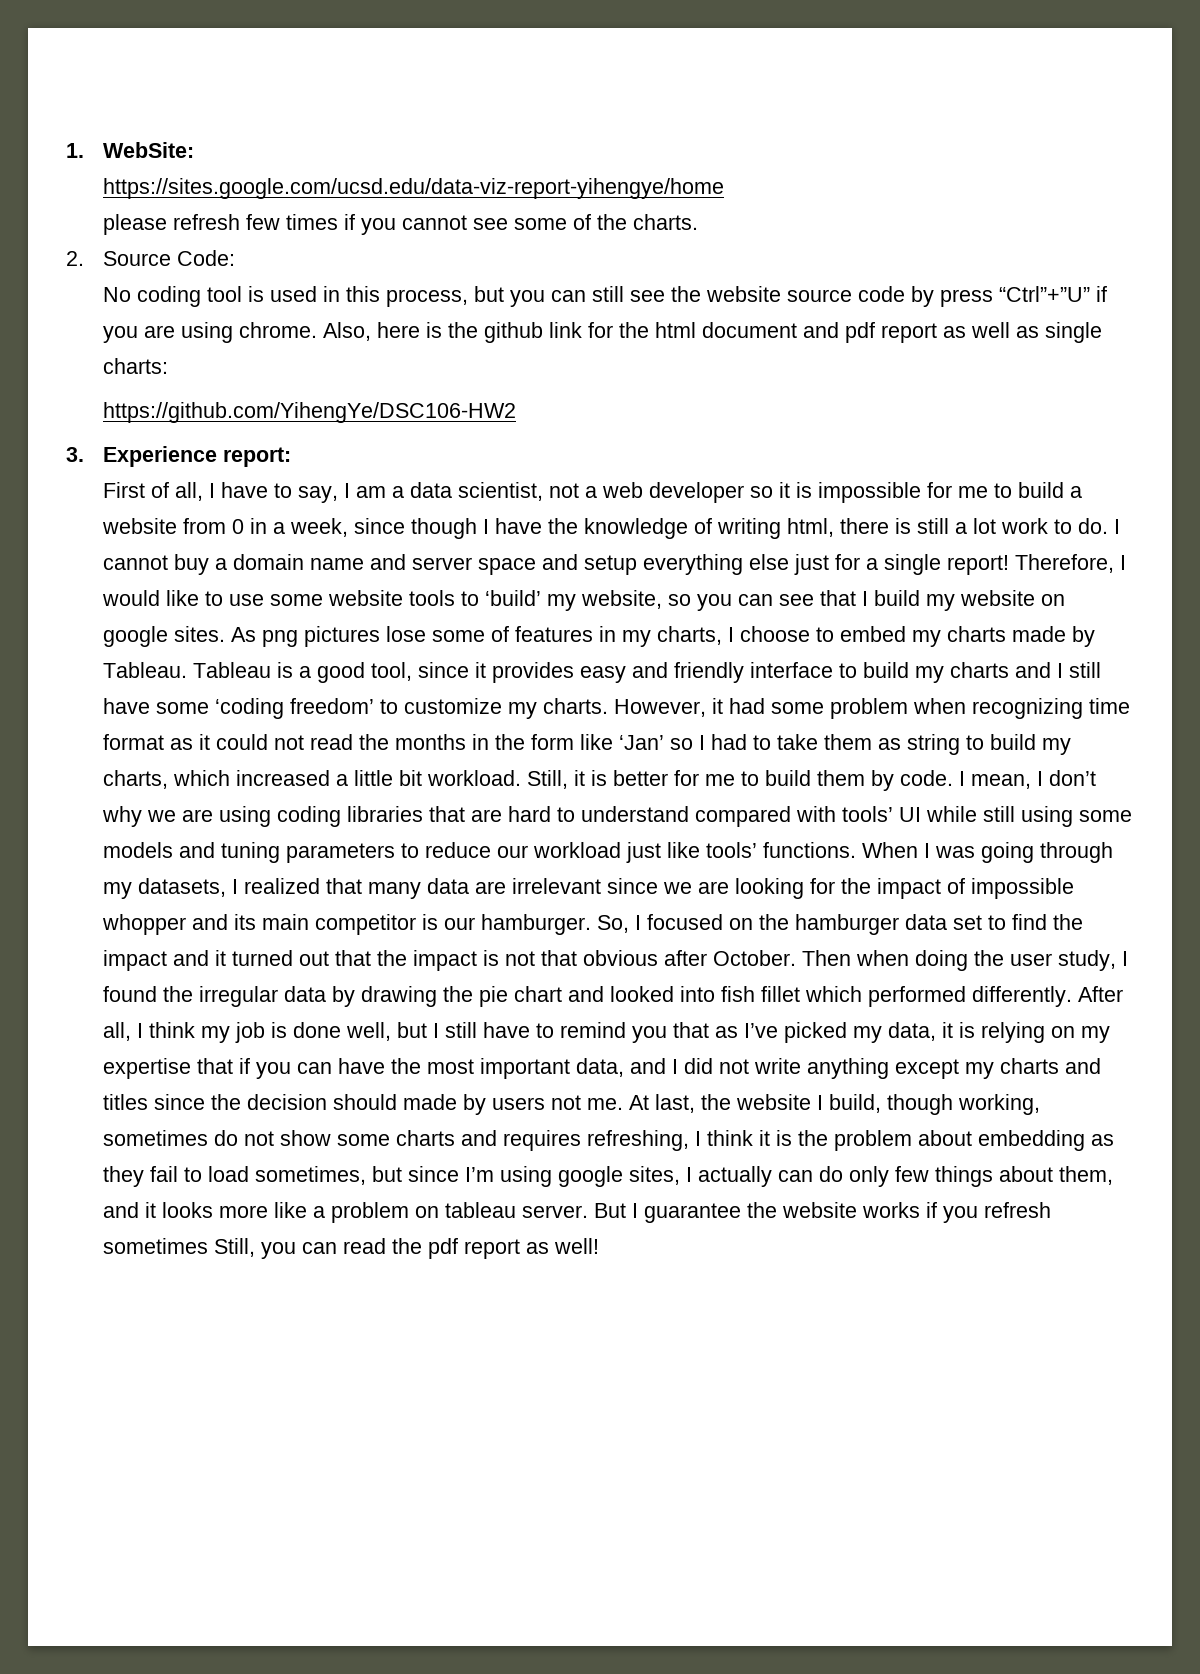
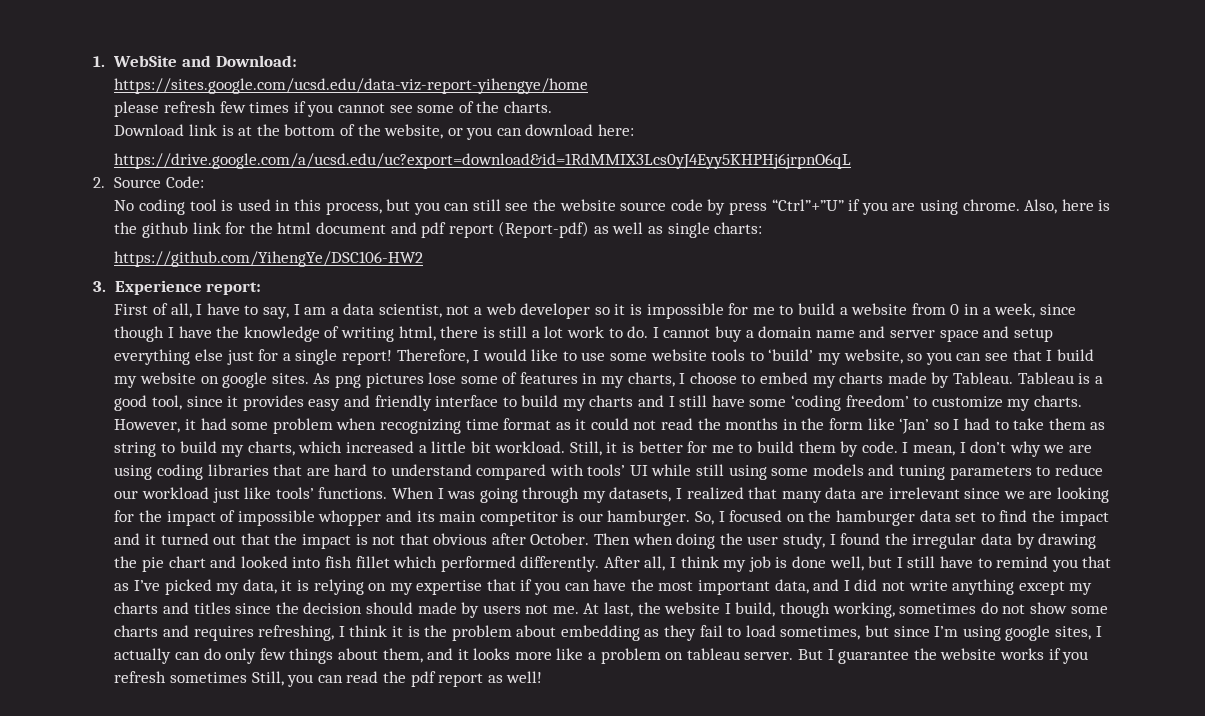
[102,142,194,158] WebSite: -> [113,55,297,67] WebSite and Download:
(698, 222) none -> [114,124,635,140] [114,153,852,169] // Download link is at the bottom of the website, or you can download here: // https://drive.google.com/a/ucsd.edu/uc?export=download&id=1RdMMIX3Lcs0yJ4Eyy5KHPHj6jrpnO6qL
(937, 333) none -> [498,221,590,238] (Report-pdf)

